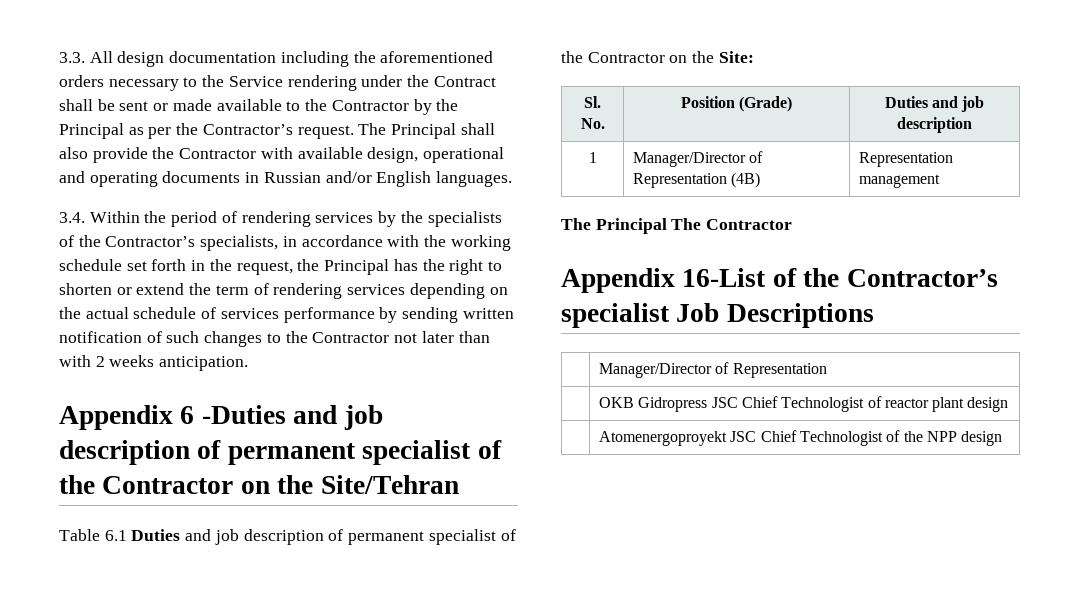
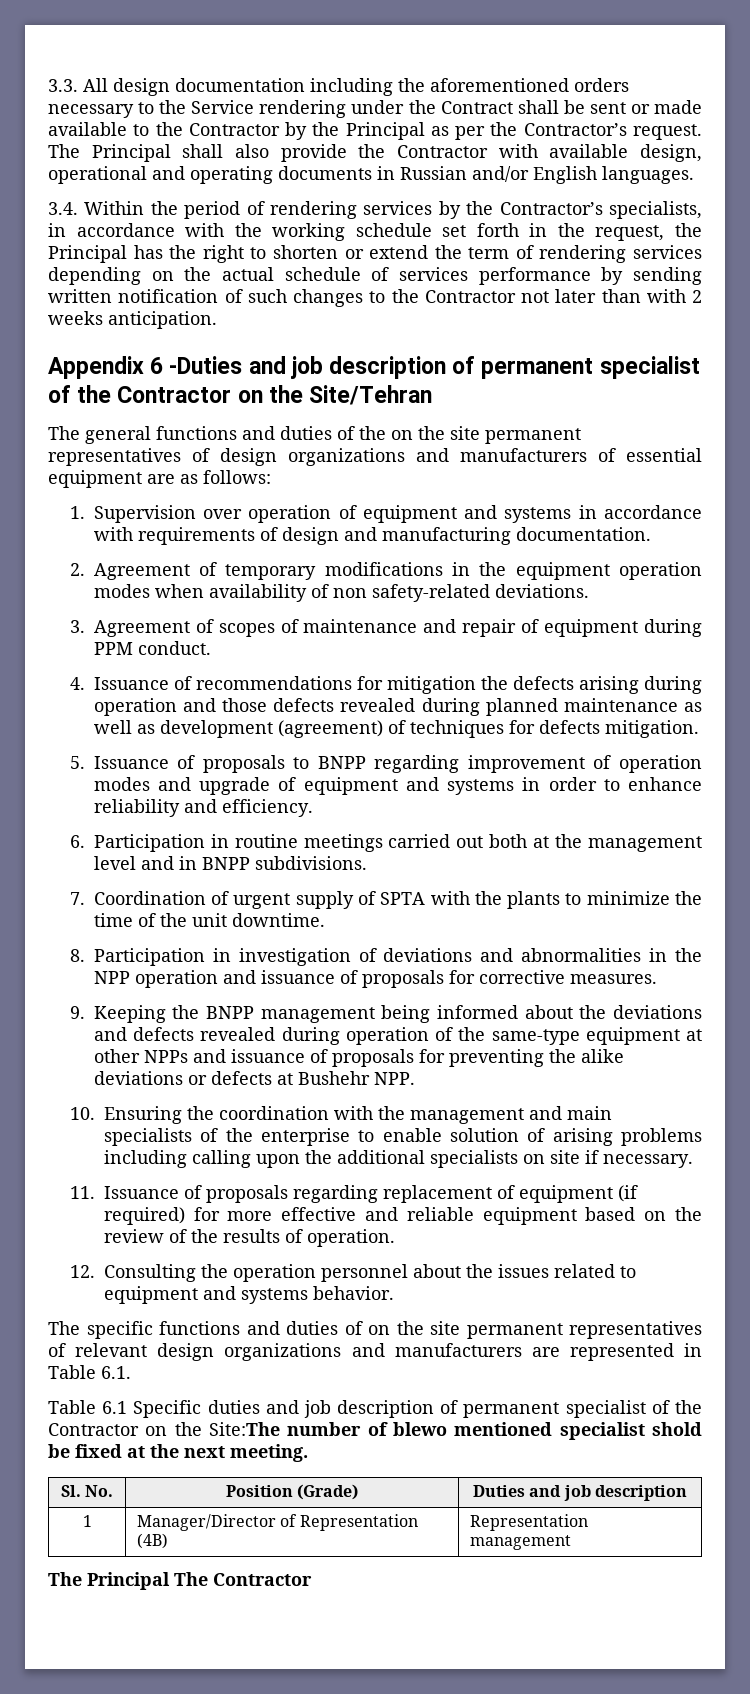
[427,211,502,227] [59,235,101,247] specialists of the -> (494, 208) none
(459, 484) none -> [48,426,581,444] [48,448,702,466] [48,470,271,488] [69,505,702,523] [93,527,651,545] [69,562,702,580] [93,584,589,602] [69,619,702,637] [93,641,211,655] [69,676,702,694] [93,698,702,716] [93,720,699,738] [69,755,702,773] [93,777,702,795] [93,799,313,817] [69,834,702,852] [93,856,367,870] [69,891,703,909] [93,913,325,927] [69,948,702,966] [93,970,657,988] [69,1005,702,1023] [93,1027,702,1045] [93,1049,624,1067] [93,1071,415,1085] [69,1106,612,1124] [103,1128,702,1146] [103,1150,693,1168] [69,1185,638,1203] [103,1207,702,1225] [103,1229,395,1247] [69,1264,636,1282] [103,1286,394,1304] [48,1321,702,1339] [48,1343,702,1361] [48,1365,131,1379] // The general functions and duties of the on the site permanent representatives of design organizations and manufacturers of essential equipment are as follows: // 1. Supervision over operation of equipment and systems in accordance with requirements of design and manufacturing documentation. // 2. Agreement of temporary modifications in the equipment operation modes when availability of non safety-related deviations. // 3. Agreement of scopes of maintenance and repair of equipment during PPM conduct. // 4. Issuance of recommendations for mitigation the defects arising during operation and those defects revealed during planned maintenance as well as development (agreement) of techniques for defects mitigation. // 5. Issuance of proposals to BNPP regarding improvement of operation modes and upgrade of equipment and systems in order to enhance reliability and efficiency. // 6. Participation in routine meetings carried out both at the management level and in BNPP subdivisions. // 7. Coordination of urgent supply of SPTA with the plants to minimize the time of the unit downtime. // 8. Participation in investigation of deviations and abnormalities in the NPP operation and issuance of proposals for corrective measures. // 9. Keeping the BNPP management being informed about the deviations and defects revealed during operation of the same-type equipment at other NPPs and issuance of proposals for preventing the alike deviations or defects at Bushehr NPP. // 10. Ensuring the coordination with the management and main specialists of the enterprise to enable solution of arising problems including calling upon the additional specialists on site if necessary. // 11. Issuance of proposals regarding replacement of equipment (if required) for more effective and reliable equipment based on the review of the results of operation. // 12. Consulting the operation personnel about the issues related to equipment and systems behavior. // The specific functions and duties of on the site permanent representatives of relevant design organizations and manufacturers are represented in Table 6.1.
[131,529,181,541] Duties -> [133,1400,260,1418] Specific duties
[718,51,754,63] Site: -> [209,1422,702,1440] [48,1444,308,1462] Site:The number of blewo mentioned specialist shold be fixed at the next meeting.
[561,268,998,293] [561,303,874,328] [598,362,827,378] [598,396,1009,412] [598,430,1003,446] // Appendix 16-List of the Contractor’s specialist Job Descriptions // | Manager/Director of Representation // | OKB Gidropress JSC Chief Technologist of reactor plant design // | Atomenergoproyekt JSC Chief Technologist of the NPP design -> (312, 1579) none

